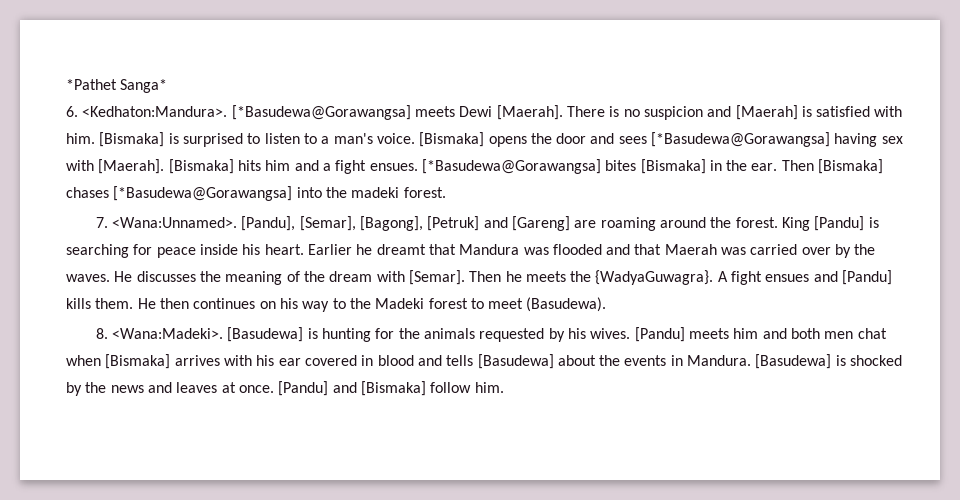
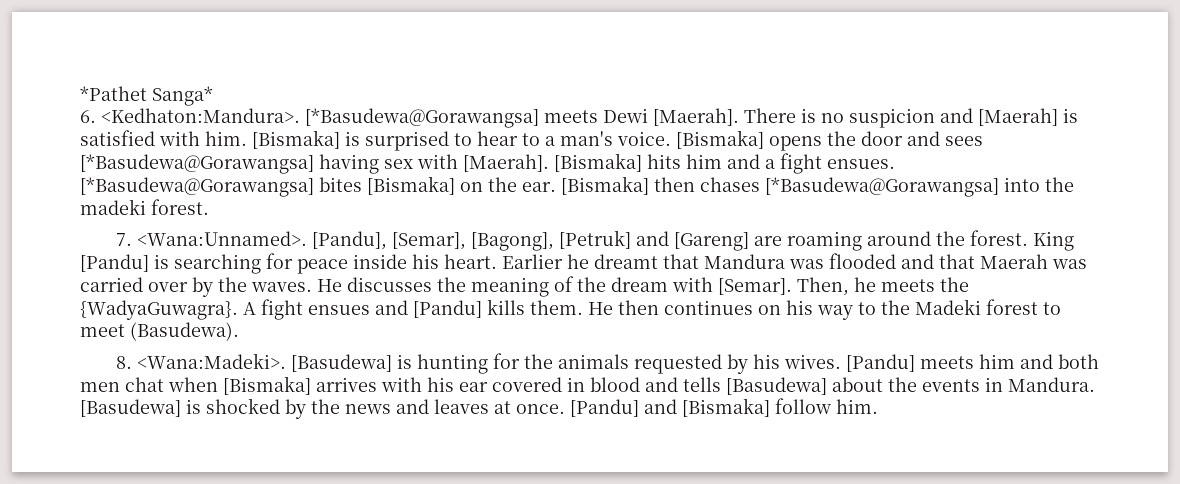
[264,133,300,144] listen -> [477,131,518,146] hear
[709,160,722,171] in -> [460,182,483,192] on
[781,159,884,174] Then [Bismaka] -> [561,176,695,195] [Bismaka] then
[469,271,502,282] Then -> [797,277,849,296] Then,

